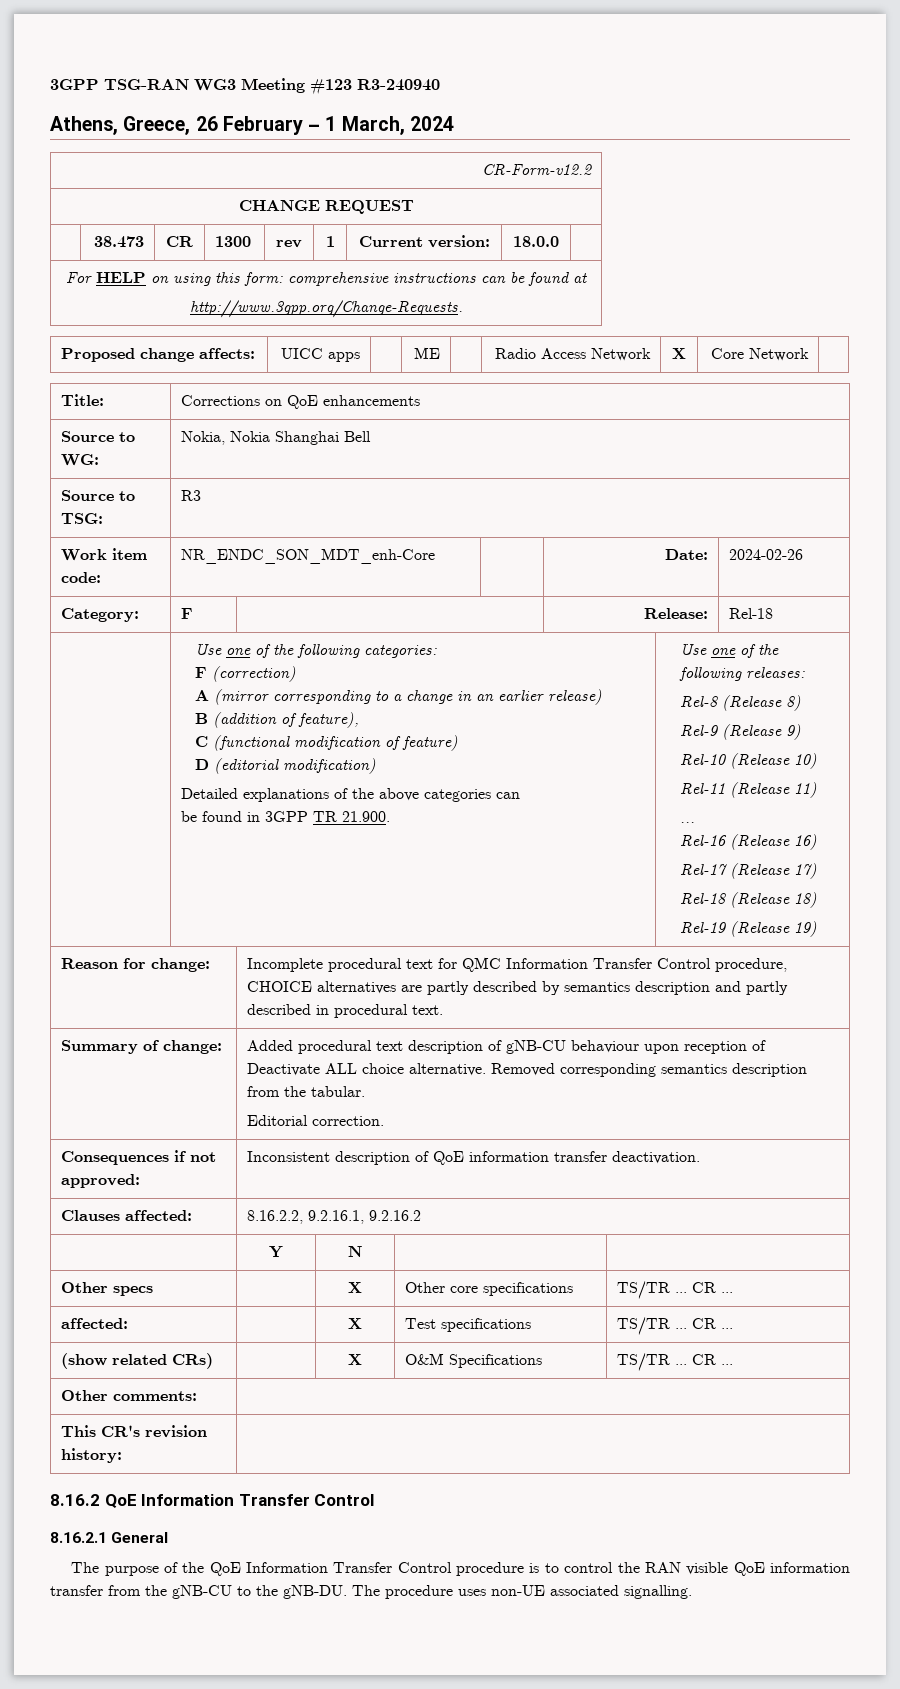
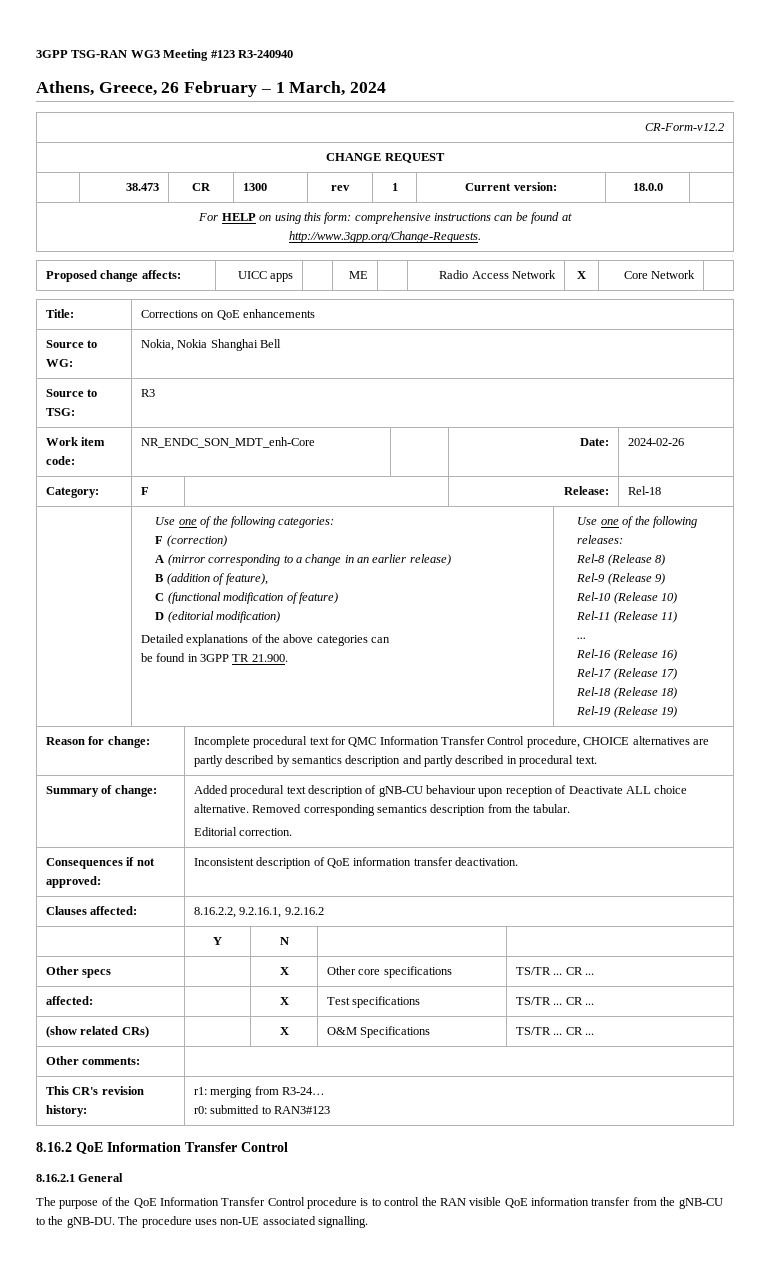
(123, 1455) none -> [193,1086,325,1098] [193,1105,330,1114] r1: merging from R3-24… // r0: submitted to RAN3#123

